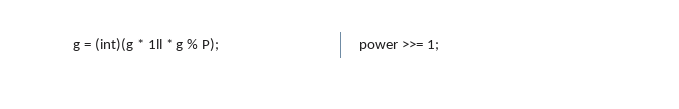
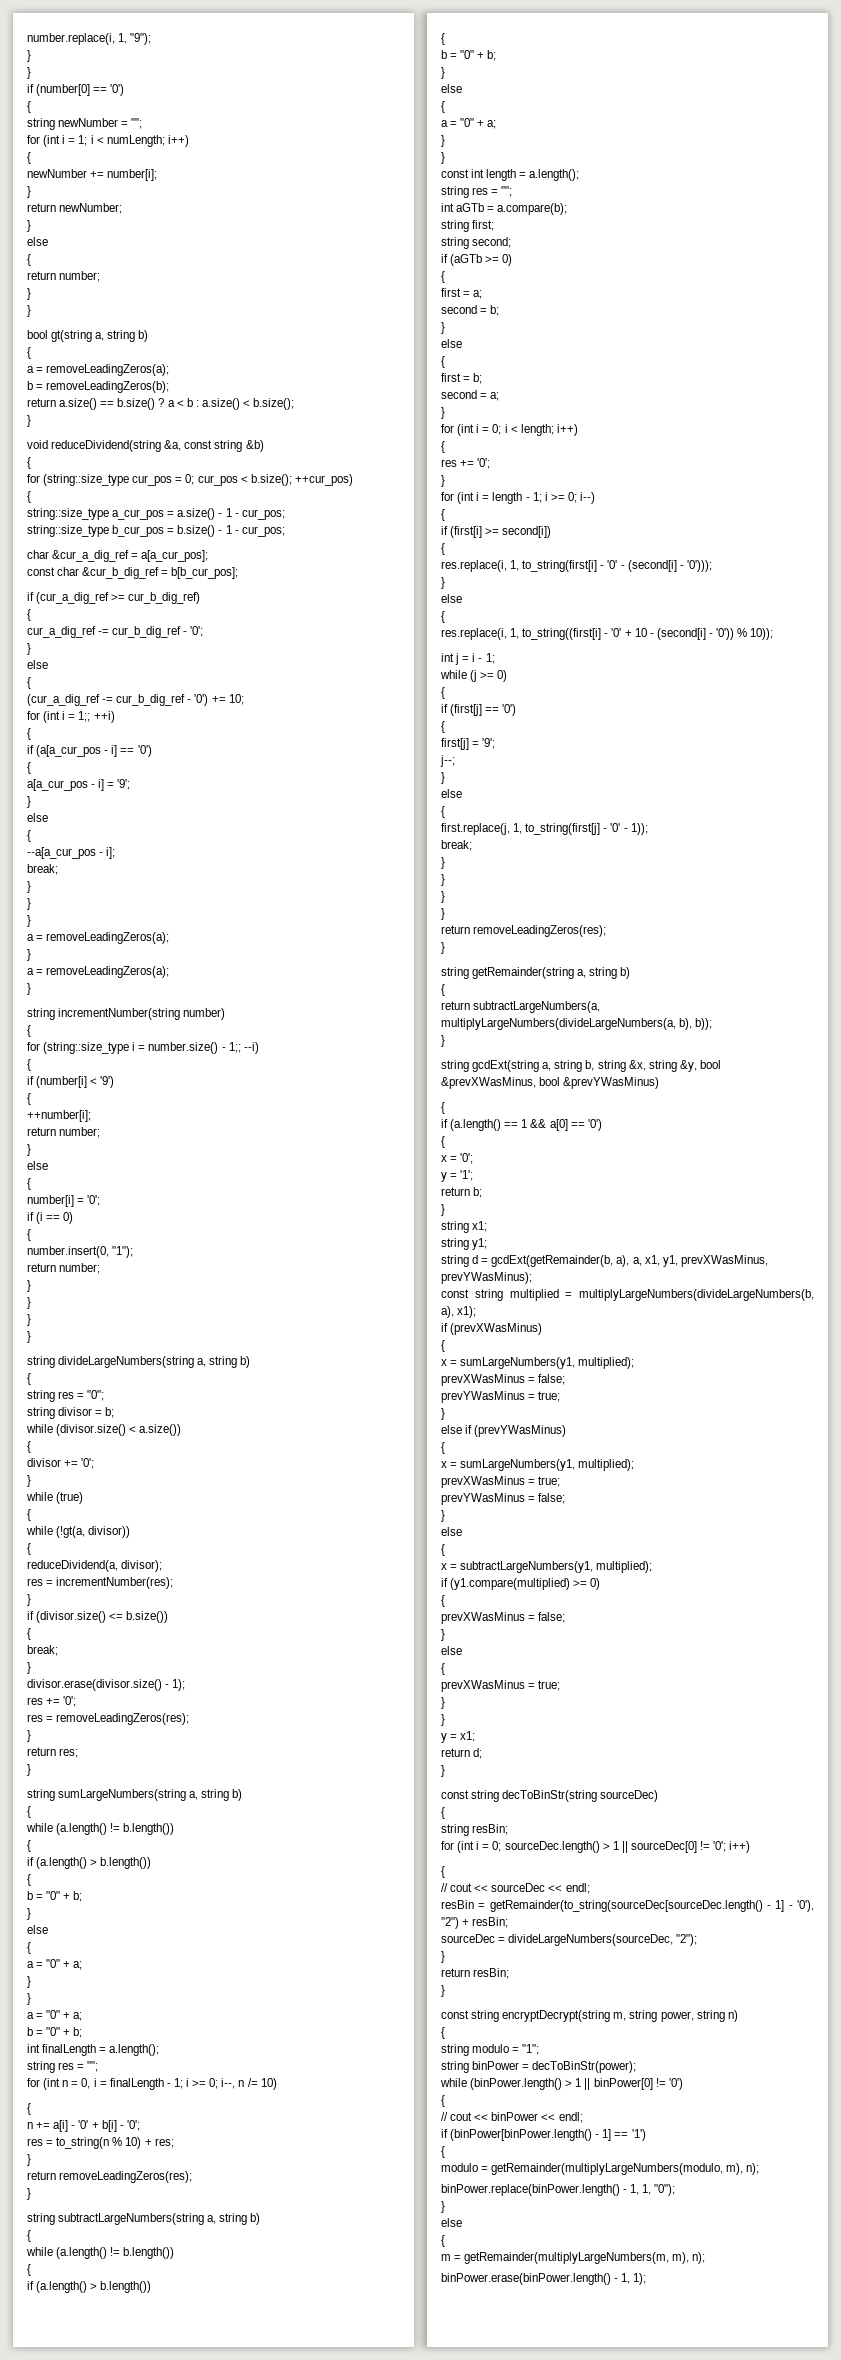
[73,38,220,52] [359,40,439,51] g = (int)(g * 1ll * g % P); // power >>= 1; -> [27,33,152,45] [27,50,31,62] [27,67,31,79] [27,84,125,96] [27,101,31,113] [27,118,143,130] [27,135,189,147] [27,152,31,164] [27,169,158,181] [27,186,31,198] [27,203,123,214] [27,220,31,232] [27,237,48,246] [27,254,31,266] [27,271,101,282] [27,288,31,300] [27,305,31,317] [27,330,149,342] [27,347,31,359] [27,364,170,376] [27,381,170,393] [27,398,295,410] [27,415,31,427] [27,440,264,452] [27,457,31,469] [27,474,353,486] [27,491,31,503] [27,508,285,520] [27,525,285,537] [27,550,209,562] [27,567,239,579] [27,592,201,604] [27,609,31,621] [27,626,204,638] [27,643,31,655] [27,660,48,669] [27,677,31,689] [27,694,244,706] [27,711,115,723] [27,728,31,740] [27,745,152,757] [27,762,31,774] [27,779,131,791] [27,796,31,808] [27,813,48,822] [27,830,31,842] [27,847,116,859] [27,864,58,875] [27,881,31,893] [27,898,31,910] [27,915,31,927] [27,932,170,944] [27,949,31,961] [27,966,170,978] [27,983,31,995] [27,1008,226,1020] [27,1025,31,1037] [27,1042,259,1054] [27,1059,31,1071] [27,1076,115,1088] [27,1093,31,1105] [27,1110,91,1122] [27,1127,101,1138] [27,1144,31,1156] [27,1161,48,1170] [27,1178,31,1190] [27,1195,101,1207] [27,1212,74,1224] [27,1229,31,1241] [27,1246,134,1258] [27,1263,101,1274] [27,1280,31,1292] [27,1297,31,1309] [27,1314,31,1326] [27,1331,31,1343] [27,1356,251,1368] [27,1373,31,1385] [27,1390,105,1402] [27,1407,115,1419] [26,1424,182,1436] [27,1441,31,1453] [27,1458,95,1469] [27,1475,31,1487] [26,1492,84,1504] [27,1509,31,1521] [26,1526,131,1538] [27,1543,31,1555] [27,1560,163,1572] [27,1577,174,1589] [27,1594,31,1606] [27,1611,169,1623] [27,1628,31,1640] [27,1645,58,1656] [27,1662,31,1674] [27,1679,186,1691] [27,1696,77,1707] [27,1713,190,1725] [27,1730,31,1742] [27,1747,79,1758] [27,1764,31,1776] [27,1789,243,1801] [27,1806,31,1818] [26,1823,175,1835] [27,1840,31,1852] [27,1857,152,1869] [27,1874,31,1886] [27,1891,83,1902] [27,1908,31,1920] [27,1925,48,1934] [27,1942,31,1954] [27,1959,83,1970] [27,1976,31,1988] [27,1993,31,2005] [27,2010,83,2021] [27,2027,83,2038] [27,2044,160,2056] [27,2061,99,2073] [27,2078,277,2090] [27,2103,31,2115] [27,2120,140,2132] [27,2137,174,2149] [27,2154,31,2166] [27,2171,193,2183] [27,2188,31,2200] [27,2213,261,2225] [27,2230,31,2242] [26,2247,175,2259] [27,2264,31,2276] [27,2281,152,2293] [441,33,445,45] [441,50,497,61] [441,67,445,79] [441,84,462,93] [441,101,445,113] [441,118,497,129] [441,135,445,147] [441,152,445,164] [441,169,580,181] [441,186,513,198] [441,203,568,215] [441,220,495,232] [441,237,512,249] [441,254,513,266] [441,271,445,283] [441,288,483,299] [441,305,500,316] [441,322,445,334] [441,339,462,348] [441,356,445,368] [441,373,483,384] [441,390,500,401] [441,407,445,419] [441,424,578,436] [441,441,445,453] [441,458,491,469] [441,475,445,487] [441,492,596,504] [441,509,445,521] [441,526,552,538] [441,543,445,555] [441,560,712,572] [441,577,445,589] [441,594,462,603] [441,611,445,623] [441,628,774,640] [441,653,495,665] [440,670,508,682] [441,687,445,699] [441,704,517,716] [441,721,445,733] [441,738,496,750] [440,755,455,767] [441,772,445,784] [441,789,462,798] [441,806,445,818] [441,823,648,835] [441,840,472,851] [441,857,445,869] [441,874,445,886] [441,891,445,903] [441,908,445,920] [441,925,607,937] [441,942,445,954] [441,967,631,979] [441,984,445,996] [441,1001,601,1013] [441,1018,713,1030] [441,1035,445,1047] [441,1060,721,1072] [441,1077,660,1089] [441,1102,445,1114] [441,1119,602,1131] [441,1136,445,1148] [441,1153,474,1164] [441,1170,474,1182] [441,1187,483,1198] [441,1204,445,1216] [441,1221,488,1233] [441,1238,488,1250] [441,1255,768,1267] [441,1272,532,1284] [441,1289,814,1301] [441,1306,477,1318] [441,1323,543,1335] [441,1340,445,1352] [441,1357,635,1369] [441,1374,566,1386] [441,1391,561,1403] [441,1408,445,1420] [441,1425,567,1437] [441,1442,445,1454] [441,1459,635,1471] [441,1476,561,1488] [441,1493,566,1505] [441,1510,445,1522] [441,1527,462,1536] [441,1544,445,1556] [441,1561,653,1573] [441,1578,601,1590] [441,1595,445,1607] [441,1612,566,1624] [441,1629,445,1641] [441,1646,462,1655] [441,1663,445,1675] [441,1680,561,1692] [441,1697,445,1709] [441,1714,445,1726] [441,1731,476,1743] [441,1748,483,1759] [441,1765,445,1777] [441,1790,659,1802] [441,1807,445,1819] [441,1824,509,1836] [441,1841,751,1853] [441,1866,445,1878] [441,1883,590,1894] [441,1900,814,1912] [441,1917,509,1929] [441,1934,698,1946] [441,1951,445,1963] [441,1968,510,1979] [441,1985,445,1997] [441,2010,738,2022] [441,2027,445,2039] [441,2044,540,2056] [441,2061,637,2073] [440,2078,683,2090] [441,2095,445,2107] [441,2112,583,2123] [441,2129,646,2141] [441,2146,445,2158] [441,2163,760,2175] [441,2184,676,2196] [441,2201,445,2213] [441,2218,462,2227] [441,2235,445,2247] [441,2252,706,2264] [441,2273,647,2285] number.replace(i, 1, "9"); // } // } // if (number[0] == '0') // { // string newNumber = ""; // for (int i = 1; i < numLength; i++) // { // newNumber += number[i]; // } // return newNumber; // } // else // { // return number; // } // } // bool gt(string a, string b) // { // a = removeLeadingZeros(a); // b = removeLeadingZeros(b); // return a.size() == b.size() ? a < b : a.size() < b.size(); // } // void reduceDividend(string &a, const string &b) // { // for (string::size_type cur_pos = 0; cur_pos < b.size(); ++cur_pos) // { // string::size_type a_cur_pos = a.size() - 1 - cur_pos; // string::size_type b_cur_pos = b.size() - 1 - cur_pos; // char &cur_a_dig_ref = a[a_cur_pos]; // const char &cur_b_dig_ref = b[b_cur_pos]; // if (cur_a_dig_ref >= cur_b_dig_ref) // { // cur_a_dig_ref -= cur_b_dig_ref - '0'; // } // else // { // (cur_a_dig_ref -= cur_b_dig_ref - '0') += 10; // for (int i = 1;; ++i) // { // if (a[a_cur_pos - i] == '0') // { // a[a_cur_pos - i] = '9'; // } // else // { // --a[a_cur_pos - i]; // break; // } // } // } // a = removeLeadingZeros(a); // } // a = removeLeadingZeros(a); // } // string incrementNumber(string number) // { // for (string::size_type i = number.size() - 1;; --i) // { // if (number[i] < '9') // { // ++number[i]; // return number; // } // else // { // number[i] = '0'; // if (i == 0) // { // number.insert(0, "1"); // return number; // } // } // } // } // string divideLargeNumbers(string a, string b) // { // string res = "0"; // string divisor = b; // while (divisor.size() < a.size()) // { // divisor += '0'; // } // while (true) // { // while (!gt(a, divisor)) // { // reduceDividend(a, divisor); // res = incrementNumber(res); // } // if (divisor.size() <= b.size()) // { // break; // } // divisor.erase(divisor.size() - 1); // res += '0'; // res = removeLeadingZeros(res); // } // return res; // } // string sumLargeNumbers(string a, string b) // { // while (a.length() != b.length()) // { // if (a.length() > b.length()) // { // b = "0" + b; // } // else // { // a = "0" + a; // } // } // a = "0" + a; // b = "0" + b; // int finalLength = a.length(); // string res = ""; // for (int n = 0, i = finalLength - 1; i >= 0; i--, n /= 10) // { // n += a[i] - '0' + b[i] - '0'; // res = to_string(n % 10) + res; // } // return removeLeadingZeros(res); // } // string subtractLargeNumbers(string a, string b) // { // while (a.length() != b.length()) // { // if (a.length() > b.length()) // { // b = "0" + b; // } // else // { // a = "0" + a; // } // } // const int length = a.length(); // string res = ""; // int aGTb = a.compare(b); // string first; // string second; // if (aGTb >= 0) // { // first = a; // second = b; // } // else // { // first = b; // second = a; // } // for (int i = 0; i < length; i++) // { // res += '0'; // } // for (int i = length - 1; i >= 0; i--) // { // if (first[i] >= second[i]) // { // res.replace(i, 1, to_string(first[i] - '0' - (second[i] - '0'))); // } // else // { // res.replace(i, 1, to_string((first[i] - '0' + 10 - (second[i] - '0')) % 10)); // int j = i - 1; // while (j >= 0) // { // if (first[j] == '0') // { // first[j] = '9'; // j--; // } // else // { // first.replace(j, 1, to_string(first[j] - '0' - 1)); // break; // } // } // } // } // return removeLeadingZeros(res); // } // string getRemainder(string a, string b) // { // return subtractLargeNumbers(a, multiplyLargeNumbers(divideLargeNumbers(a, b), b)); // } // string gcdExt(string a, string b, string &x, string &y, bool &prevXWasMinus, bool &prevYWasMinus) // { // if (a.length() == 1 && a[0] == '0') // { // x = '0'; // y = '1'; // return b; // } // string x1; // string y1; // string d = gcdExt(getRemainder(b, a), a, x1, y1, prevXWasMinus, prevYWasMinus); // const string multiplied = multiplyLargeNumbers(divideLargeNumbers(b, a), x1); // if (prevXWasMinus) // { // x = sumLargeNumbers(y1, multiplied); // prevXWasMinus = false; // prevYWasMinus = true; // } // else if (prevYWasMinus) // { // x = sumLargeNumbers(y1, multiplied); // prevXWasMinus = true; // prevYWasMinus = false; // } // else // { // x = subtractLargeNumbers(y1, multiplied); // if (y1.compare(multiplied) >= 0) // { // prevXWasMinus = false; // } // else // { // prevXWasMinus = true; // } // } // y = x1; // return d; // } // const string decToBinStr(string sourceDec) // { // string resBin; // for (int i = 0; sourceDec.length() > 1 || sourceDec[0] != '0'; i++) // { // // cout << sourceDec << endl; // resBin = getRemainder(to_string(sourceDec[sourceDec.length() - 1] - '0'), "2") + resBin; // sourceDec = divideLargeNumbers(sourceDec, "2"); // } // return resBin; // } // const string encryptDecrypt(string m, string power, string n) // { // string modulo = "1"; // string binPower = decToBinStr(power); // while (binPower.length() > 1 || binPower[0] != '0') // { // // cout << binPower << endl; // if (binPower[binPower.length() - 1] == '1') // { // modulo = getRemainder(multiplyLargeNumbers(modulo, m), n); // binPower.replace(binPower.length() - 1, 1, "0"); // } // else // { // m = getRemainder(multiplyLargeNumbers(m, m), n); // binPower.erase(binPower.length() - 1, 1);

